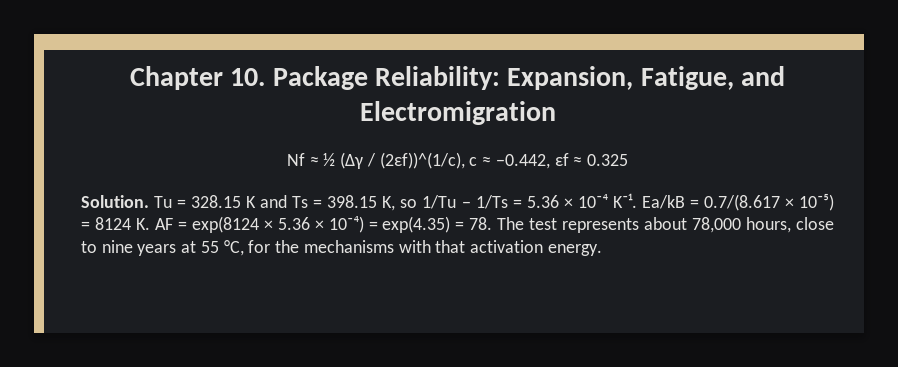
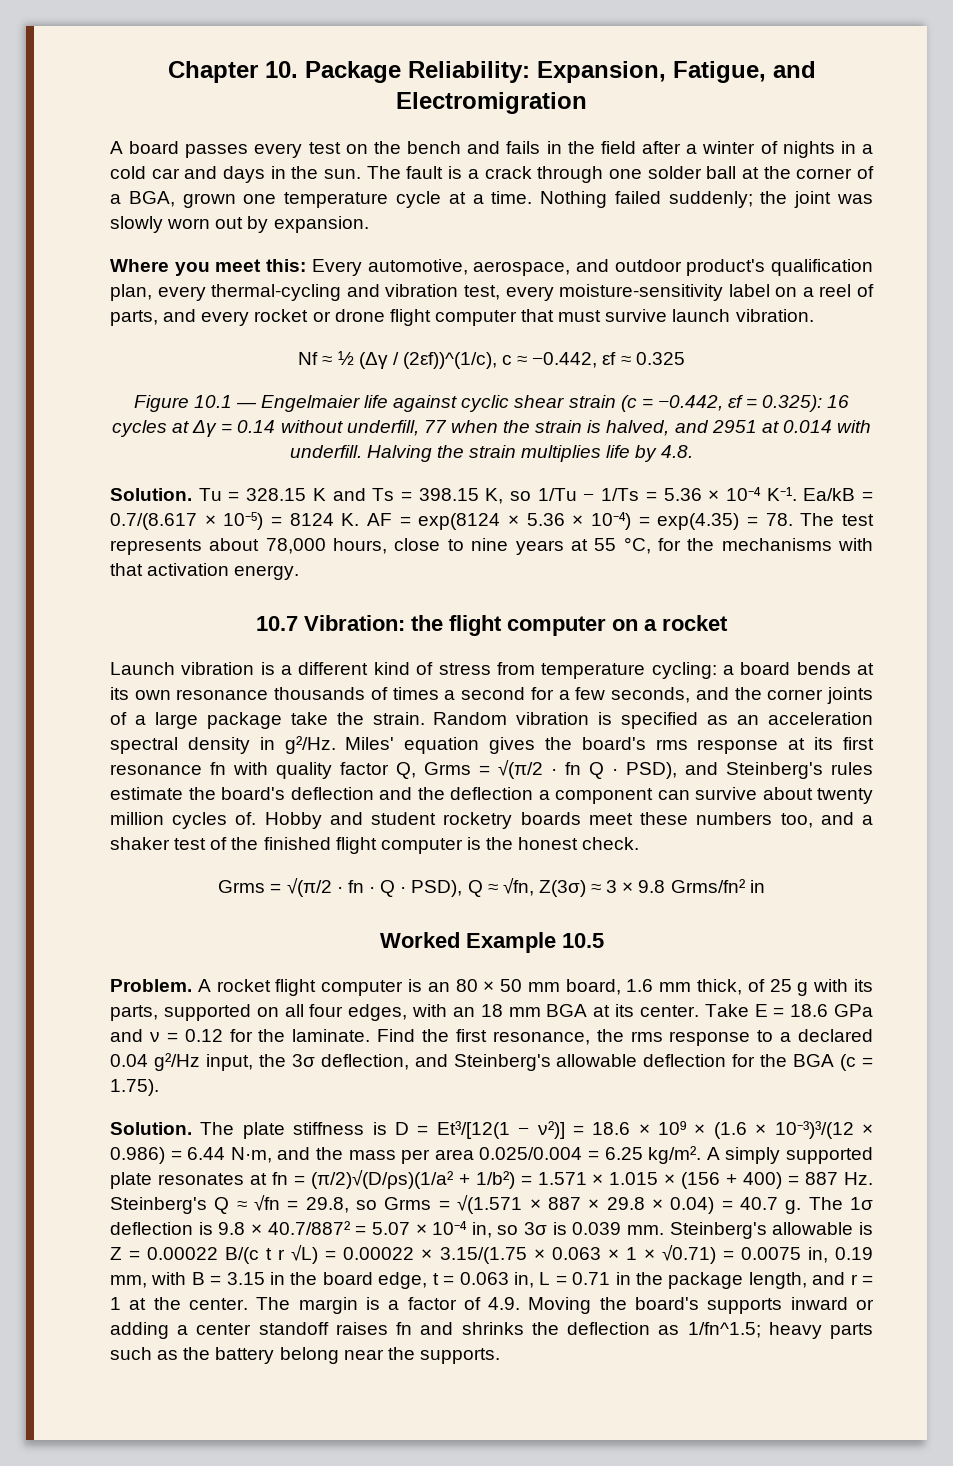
(556, 113) none -> [110,141,873,158] [110,166,875,183] [110,191,874,208] [110,216,369,233] [110,259,874,276] [110,284,875,301] [110,309,814,326] // A board passes every test on the bench and fails in the field after a winter of nights in a cold car and days in the sun. The fault is a crack through one solder ball at the corner of a BGA, grown one temperature cycle at a time. Nothing failed suddenly; the joint was slowly worn out by expansion. // Where you meet this: Every automotive, aerospace, and outdoor product's qualification plan, every thermal-cycling and vibration test, every moisture-sensitivity label on a reel of parts, and every rocket or drone flight computer that must survive launch vibration.
(628, 160) none -> [133,395,850,412] [111,420,872,437] [289,445,694,462] // Figure 10.1 — Engelmaier life against cyclic shear strain (c = −0.442, εf = 0.325): 16 cycles at Δγ = 0.14 without underfill, 77 when the strain is halved, and 2951 at 0.014 with underfill. Halving the strain multiplies life by 4.8.
(602, 250) none -> [256,615,728,636] [110,662,874,679] [110,687,874,704] [110,712,873,729] [110,736,874,754] [110,760,873,779] [110,787,873,804] [110,812,874,829] [110,837,640,854] [218,878,765,897] [379,932,604,953] [110,979,873,996] [110,1004,874,1021] [110,1029,873,1046] [110,1053,874,1071] [110,1079,159,1096] [110,1121,874,1139] [110,1146,874,1164] [110,1170,874,1189] [110,1195,874,1214] [110,1221,873,1239] [110,1245,873,1264] [110,1272,873,1289] [110,1297,874,1314] [110,1322,874,1339] [110,1347,500,1364] // 10.7 Vibration: the flight computer on a rocket // Launch vibration is a different kind of stress from temperature cycling: a board bends at its own resonance thousands of times a second for a few seconds, and the corner joints of a large package take the strain. Random vibration is specified as an acceleration spectral density in g²/Hz. Miles' equation gives the board's rms response at its first resonance fn with quality factor Q, Grms = √(π/2 · fn Q · PSD), and Steinberg's rules estimate the board's deflection and the deflection a component can survive about twenty million cycles of. Hobby and student rocketry boards meet these numbers too, and a shaker test of the finished flight computer is the honest check. // Grms = √(π/2 · fn · Q · PSD), Q ≈ √fn, Z(3σ) ≈ 3 × 9.8 Grms/fn² in // Worked Example 10.5 // Problem. A rocket flight computer is an 80 × 50 mm board, 1.6 mm thick, of 25 g with its parts, supported on all four edges, with an 18 mm BGA at its center. Take E = 18.6 GPa and ν = 0.12 for the laminate. Find the first resonance, the rms response to a declared 0.04 g²/Hz input, the 3σ deflection, and Steinberg's allowable deflection for the BGA (c = 1.75). // Solution. The plate stiffness is D = Et³/[12(1 − ν²)] = 18.6 × 10⁹ × (1.6 × 10⁻³)³/(12 × 0.986) = 6.44 N·m, and the mass per area 0.025/0.004 = 6.25 kg/m². A simply supported plate resonates at fn = (π/2)√(D/ρs)(1/a² + 1/b²) = 1.571 × 1.015 × (156 + 400) = 887 Hz. Steinberg's Q ≈ √fn = 29.8, so Grms = √(1.571 × 887 × 29.8 × 0.04) = 40.7 g. The 1σ deflection is 9.8 × 40.7/887² = 5.07 × 10⁻⁴ in, so 3σ is 0.039 mm. Steinberg's allowable is Z = 0.00022 B/(c t r √L) = 0.00022 × 3.15/(1.75 × 0.063 × 1 × √0.71) = 0.0075 in, 0.19 mm, with B = 3.15 in the board edge, t = 0.063 in, L = 0.71 in the package length, and r = 1 at the center. The margin is a factor of 4.9. Moving the board's supports inward or adding a center standoff raises fn and shrinks the deflection as 1/fn^1.5; heavy parts such as the battery belong near the supports.

